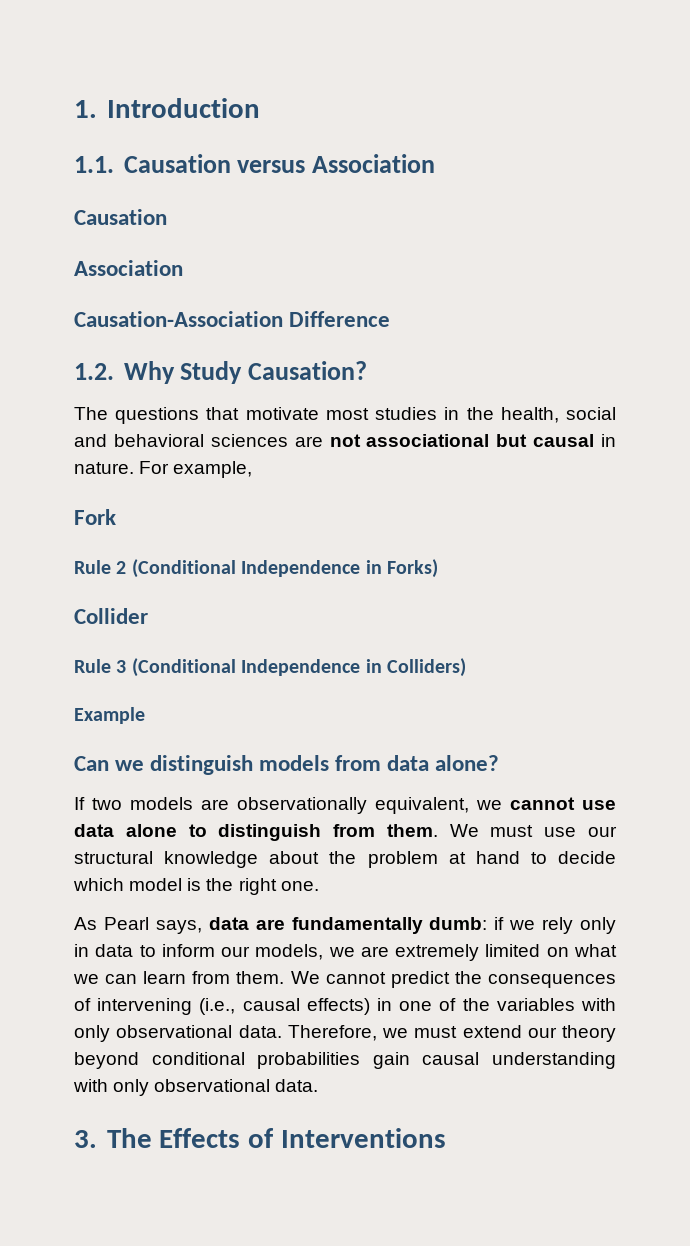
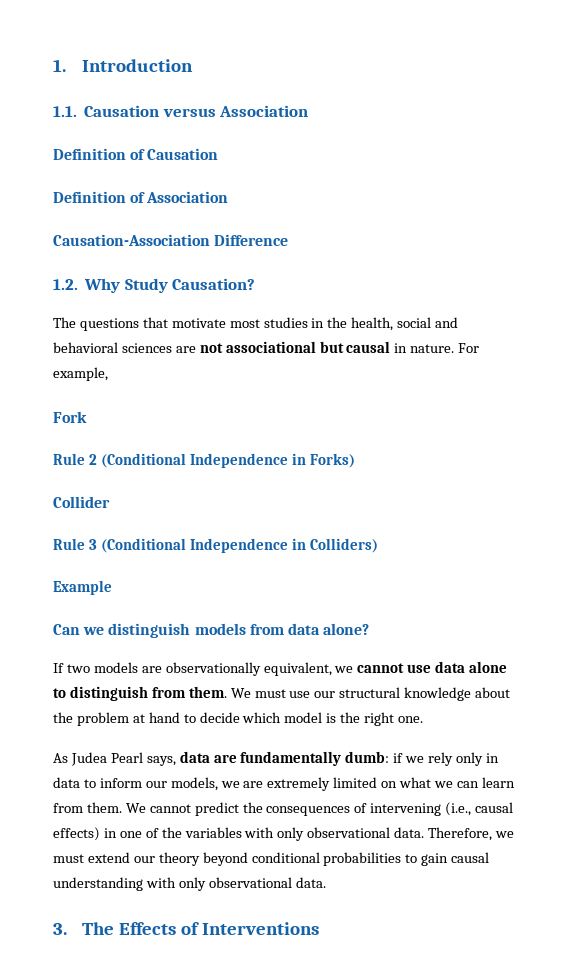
(436, 163) none -> [53,148,146,160] Definition of
(167, 217) none -> [53,191,146,203] Definition of
(97, 923) none -> [70,752,107,766] Judea
(361, 1060) none -> [405,854,418,863] to

